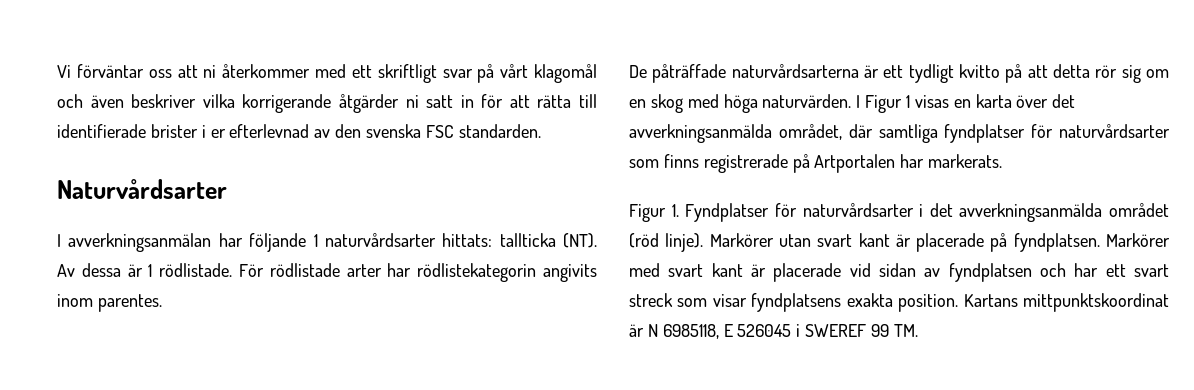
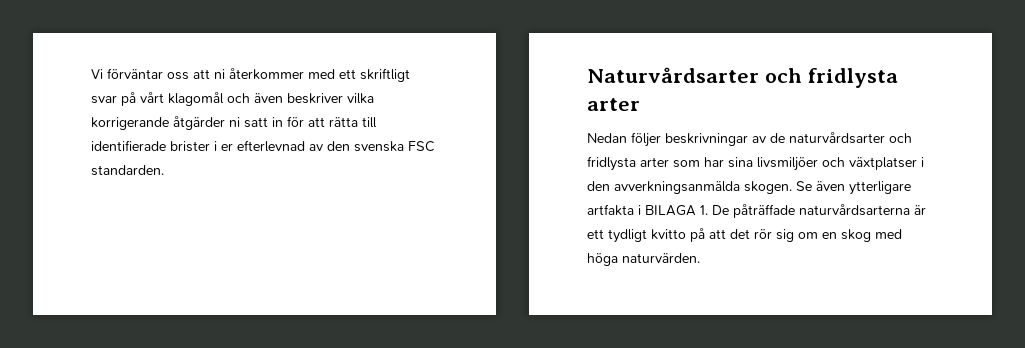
[57,233,597,252] [57,263,597,282] [57,294,162,312] // I avverkningsanmälan har följande 1 naturvårdsarter hittats: tallticka (NT). Av dessa är 1 rödlistade. För rödlistade arter har rödlistekategorin angivits inom parentes. // -> [764,68,898,88] [587,98,640,111] [587,132,912,147] [587,156,924,171] [587,181,911,195] [587,204,708,216] och fridlysta arter // Nedan följer beskrivningar av de naturvårdsarter och fridlysta arter som har sina livsmiljöer och växtplatser i den avverkningsanmälda skogen. Se även ytterligare artfakta i BILAGA 1.
[1053,64,1090,78] detta -> [730,229,750,239] det
[856,94,1076,113] [629,124,1170,143] [629,154,1003,173] [629,203,1169,222] [629,233,1170,252] [629,263,1169,282] [629,293,1169,312] [629,324,918,339] I Figur 1 visas en karta över det avverkningsanmälda området, där samtliga fyndplatser för naturvårdsarter som finns registrerade på Artportalen har markerats. // Figur 1. Fyndplatser för naturvårdsarter i det avverkningsanmälda området (röd linje). Markörer utan svart kant är placerade på fyndplatsen. Markörer med svart kant är placerade vid sidan av fyndplatsen och har ett svart streck som visar fyndplatsens exakta position. Kartans mittpunktskoordinat är N 6985118, E 526045 i SWEREF 99 TM. -> (700, 258) none

